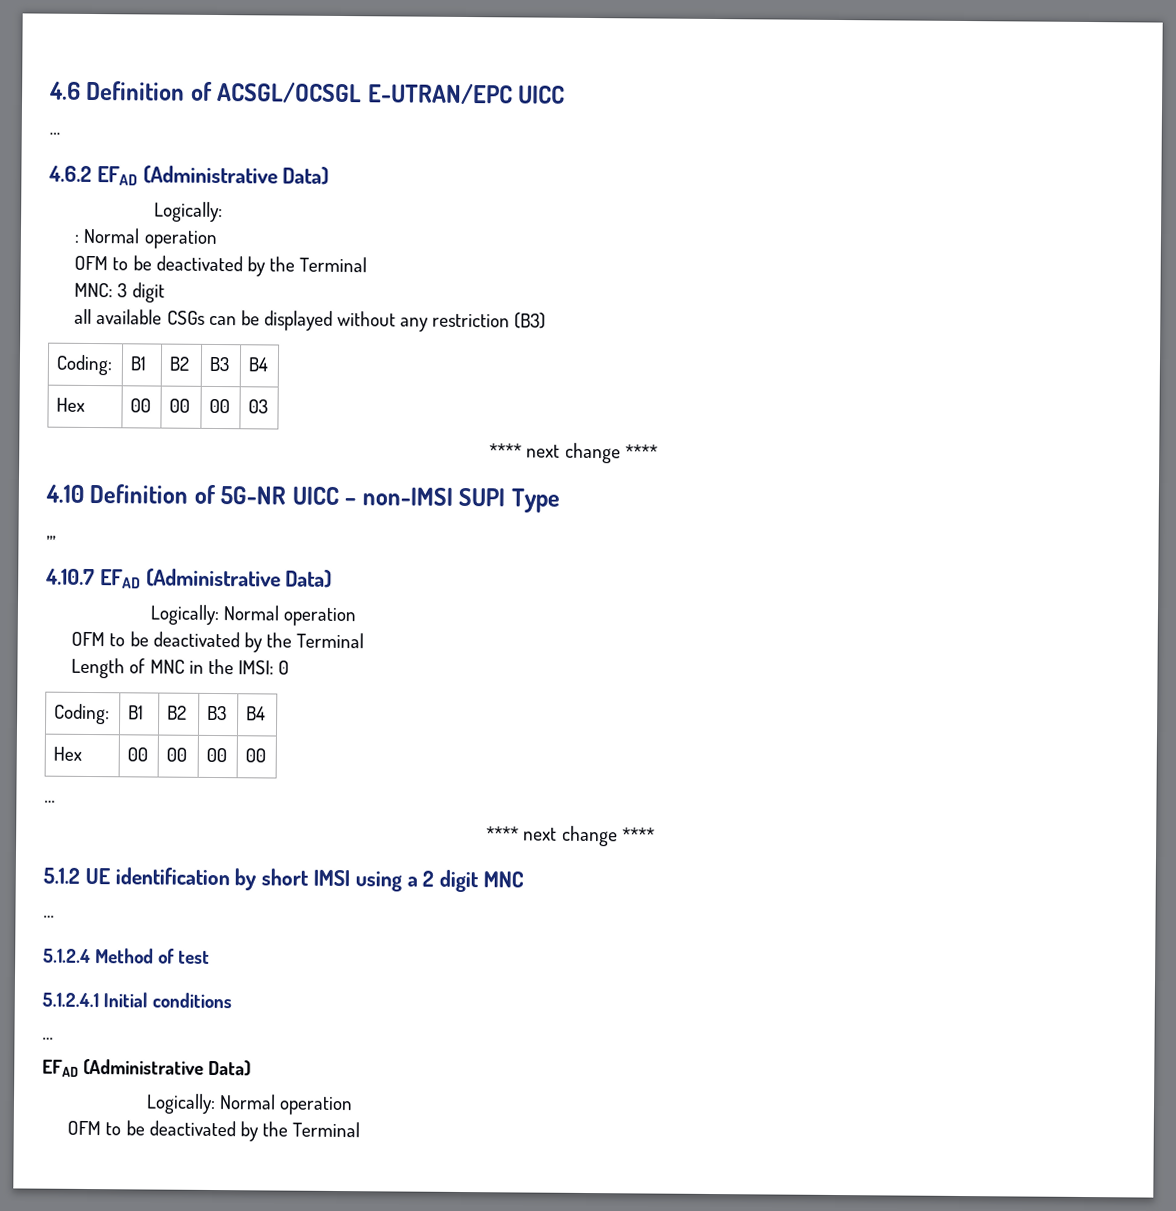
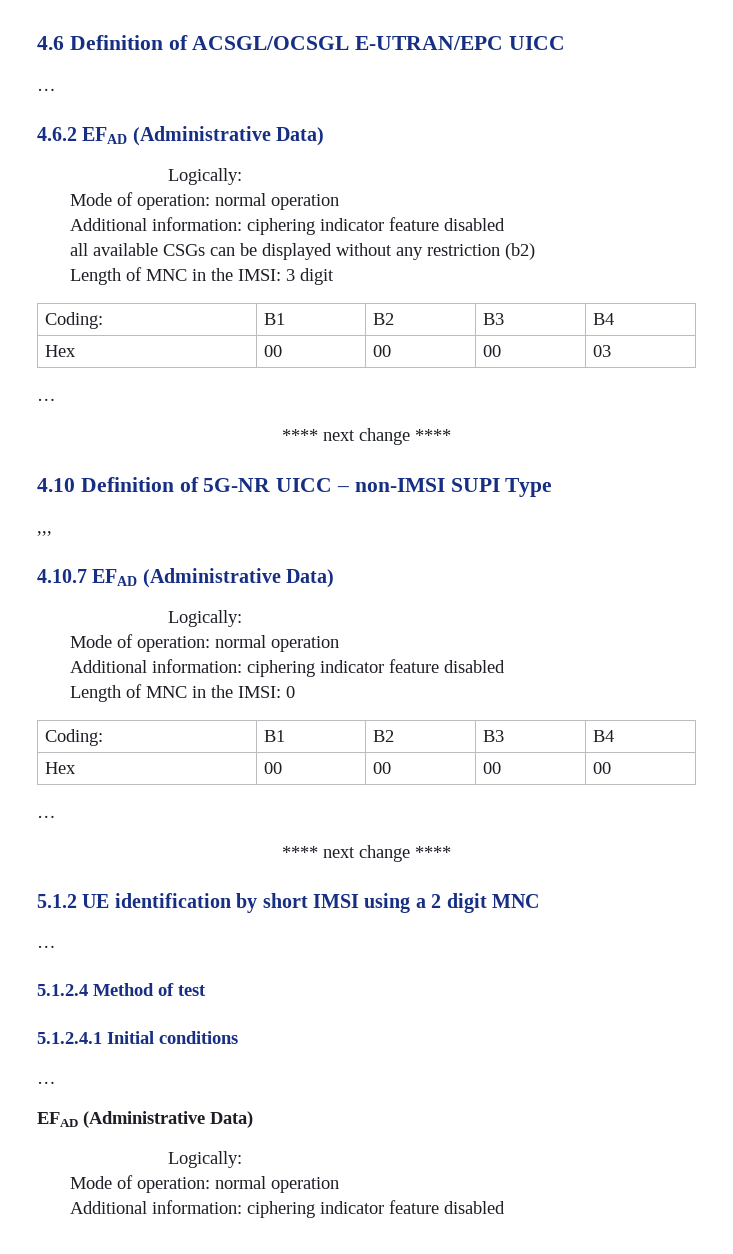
[74,227,217,250] [74,255,368,277] [74,282,165,303] : Normal operation // OFM to be deactivated by the Terminal // MNC: 3 digit -> [69,192,339,210] [69,217,505,235] Mode of operation: normal operation // Additional information: ciphering indicator feature disabled
[514,312,547,329] (B3) -> [504,243,535,260] [69,267,334,285] (b2) // Length of MNC in the IMSI: 3 digit
(269, 406) none -> [37,398,56,401] // …
[223,605,357,627] [71,631,365,653] Normal operation // OFM to be deactivated by the Terminal -> [69,634,339,652] [69,659,505,677] // Mode of operation: normal operation // Additional information: ciphering indicator feature disabled
[219,1094,354,1116] [67,1120,361,1142] Normal operation // OFM to be deactivated by the Terminal -> [69,1175,339,1193] [69,1200,505,1218] // Mode of operation: normal operation // Additional information: ciphering indicator feature disabled

